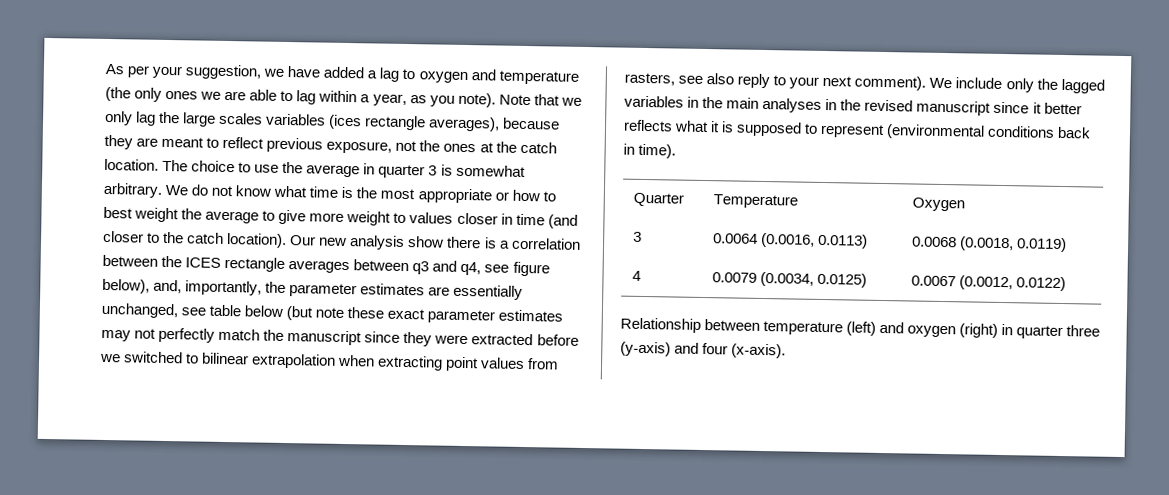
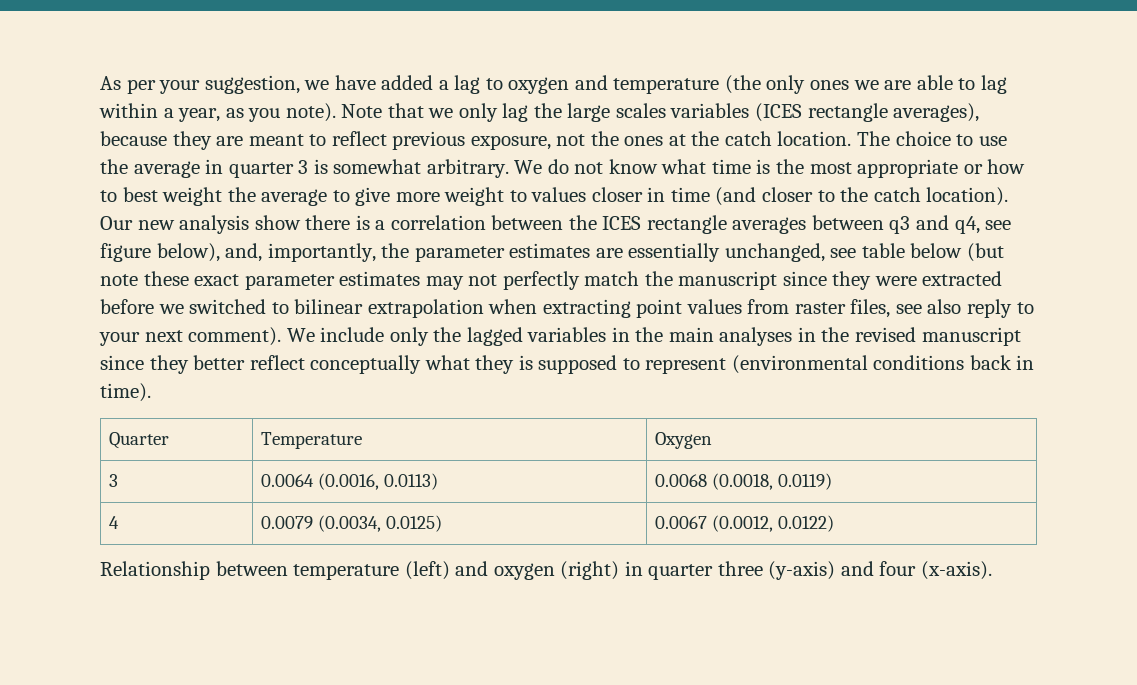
[328,114,363,130] (ices -> [755,103,803,122] (ICES
[624,72,675,86] rasters, -> [794,299,891,318] raster files,
[1032,102,1082,115] [623,119,721,133] it better reflects what it -> [149,355,515,374] they better reflect conceptually what they

